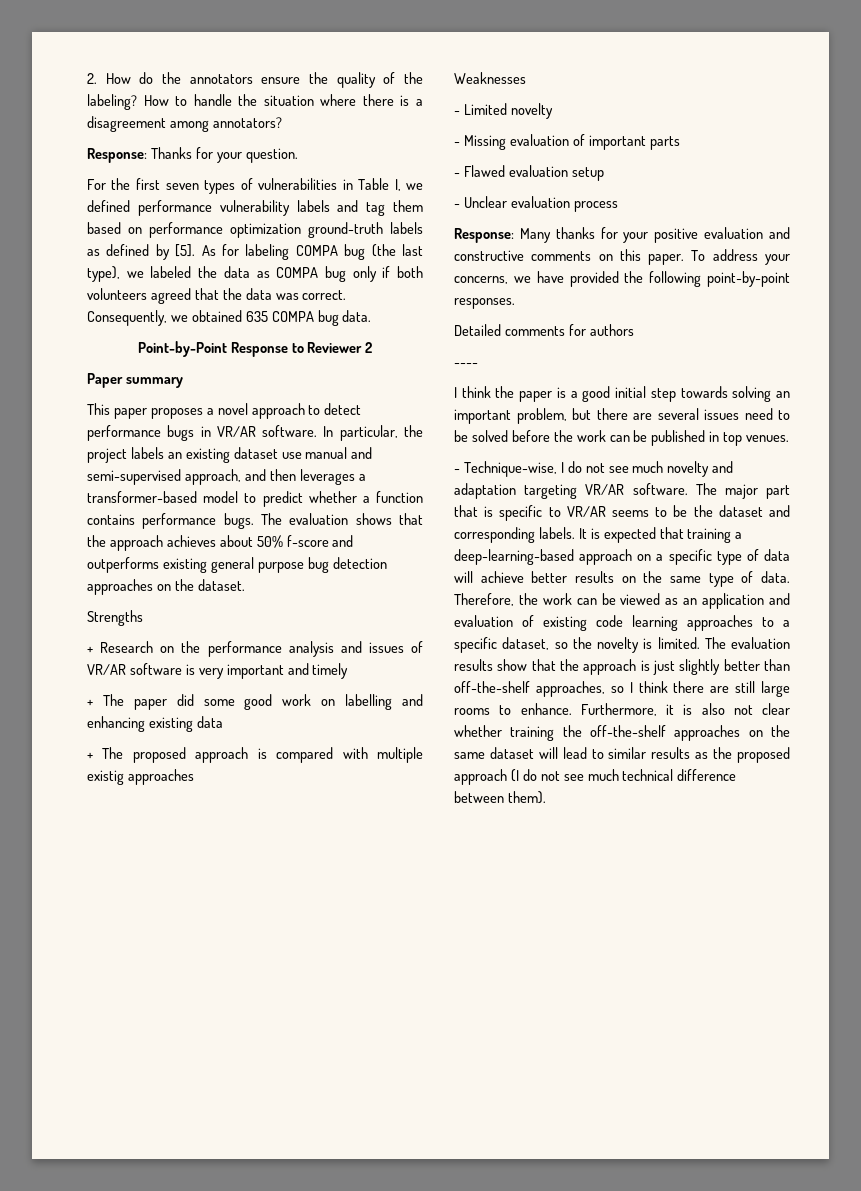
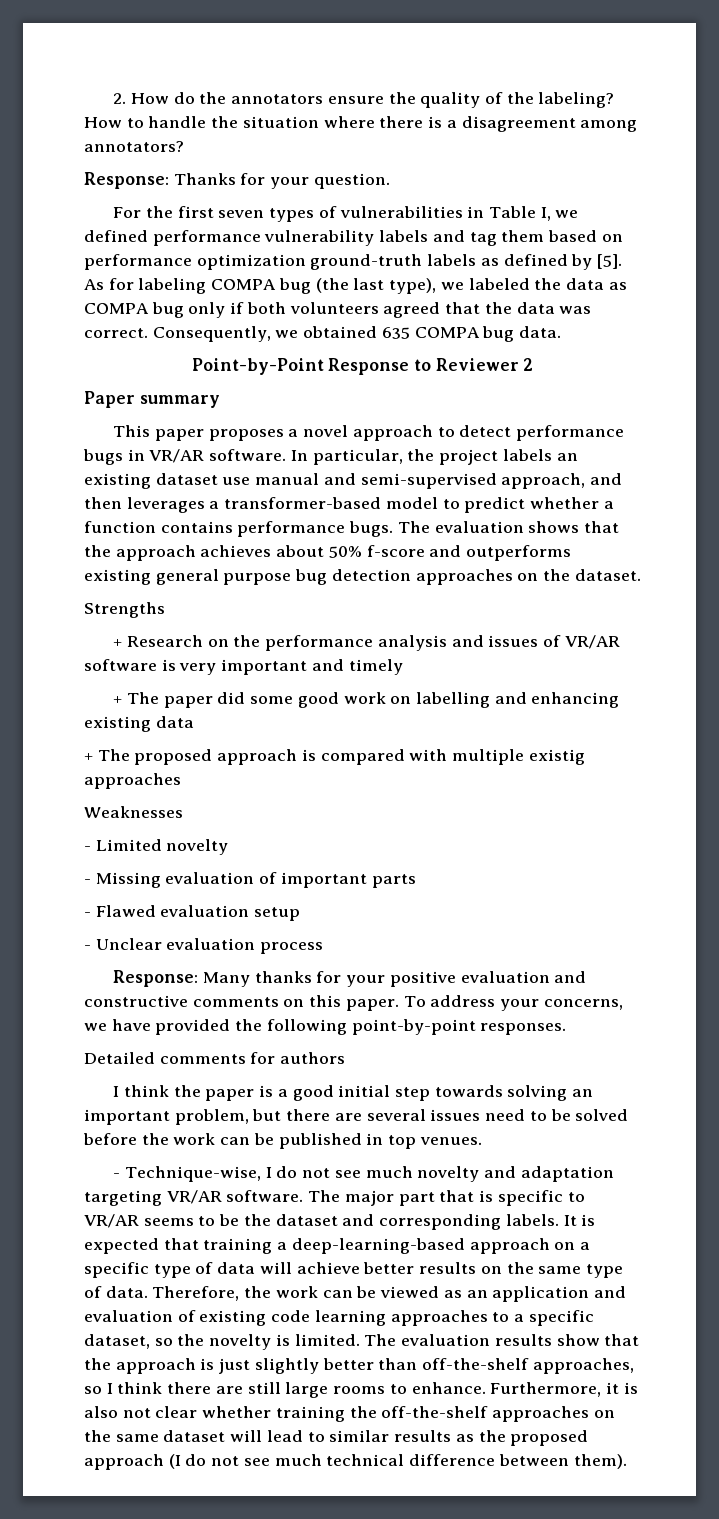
[454,363,478,367] // ---- -> (346, 1058) none

